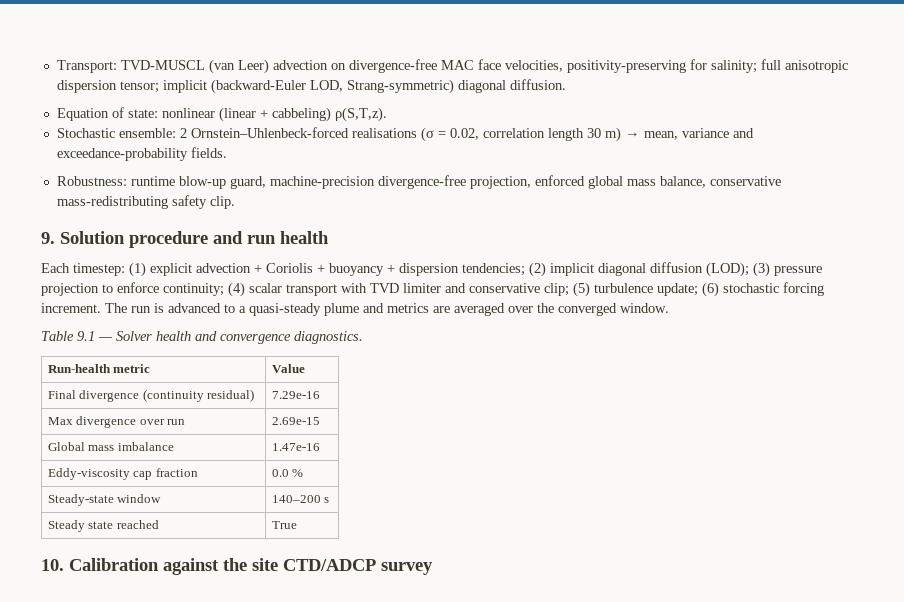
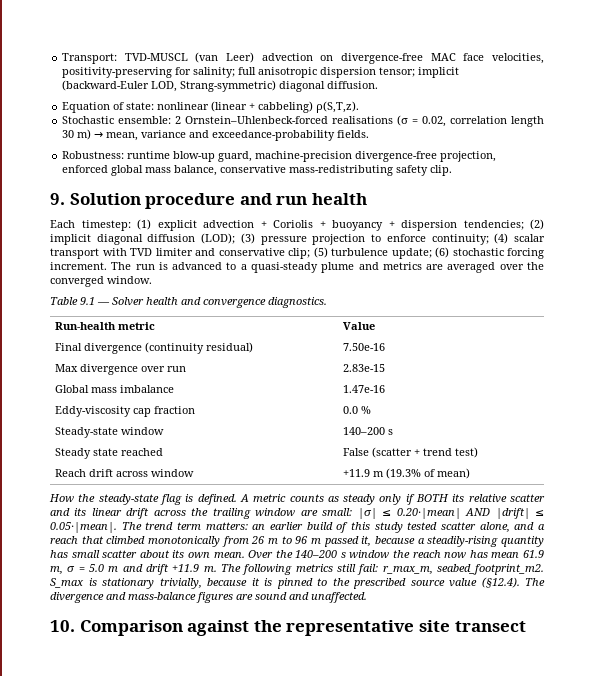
[271,391,320,399] 7.29e-16 -> [343,343,386,351] 7.50e-16
[271,417,320,425] 2.69e-15 -> [343,364,386,372] 2.83e-15
[271,521,297,529] True -> [343,447,479,458] [55,469,195,477] [343,468,471,479] [49,494,545,505] [50,508,544,519] [50,522,546,533] [50,536,544,547] [50,550,544,559] [50,564,544,575] [50,577,545,589] [50,592,367,603] False (scatter + trend test) // Reach drift across window | +11.9 m (19.3% of mean) // How the steady-state flag is defined. A metric counts as steady only if BOTH its relative scatter and its linear drift across the trailing window are small: |σ| ≤ 0.20·|mean| AND |drift| ≤ 0.05·|mean|. The trend term matters: an earlier build of this study tested scatter alone, and a reach that climbed monotonically from 26 m to 96 m passed it, because a steadily-rising quantity has small scatter about its own mean. Over the 140–200 s window the reach now has mean 61.9 m, σ = 5.0 m and drift +11.9 m. The following metrics still fail: r_max_m, seabed_footprint_m2. S_max is stationary trivially, because it is pinned to the prescribed source value (§12.4). The divergence and mass-balance figures are sound and unaffected.
[69,558,159,571] Calibration -> [79,620,183,636] Comparison
[252,558,433,575] site CTD/ADCP survey -> [286,620,526,636] representative site transect

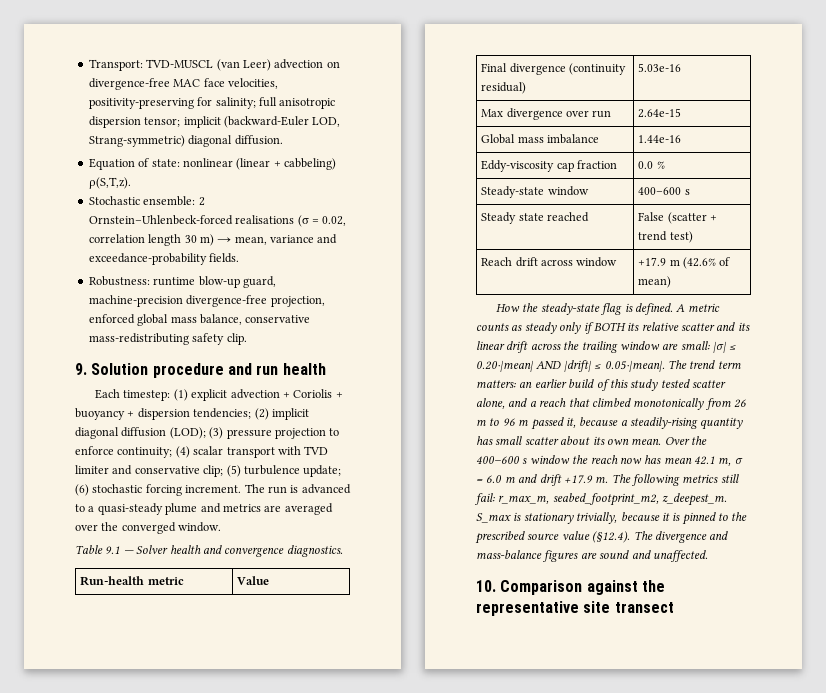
[343,343,386,351] 7.50e-16 -> [638,63,682,72] 5.03e-16
[343,364,386,372] 2.83e-15 -> [638,108,682,118] 2.64e-15
[343,385,386,393] 1.47e-16 -> [638,135,682,143] 1.44e-16
[343,427,386,435] 140–200 -> [638,187,682,195] 400–600
[343,468,422,479] +11.9 m (19.3% -> [638,257,716,269] +17.9 m (42.6%
[295,550,338,558] 140–200 -> [476,456,520,464] 400–600
[522,550,544,558] 61.9 -> [694,456,715,465] 42.1
[89,564,104,572] 5.0 -> [486,475,503,483] 6.0
[172,564,200,572] +11.9 -> [563,475,593,484] +17.9
[436,564,544,575] seabed_footprint_m2. -> [552,493,728,506] seabed_footprint_m2, z_deepest_m.

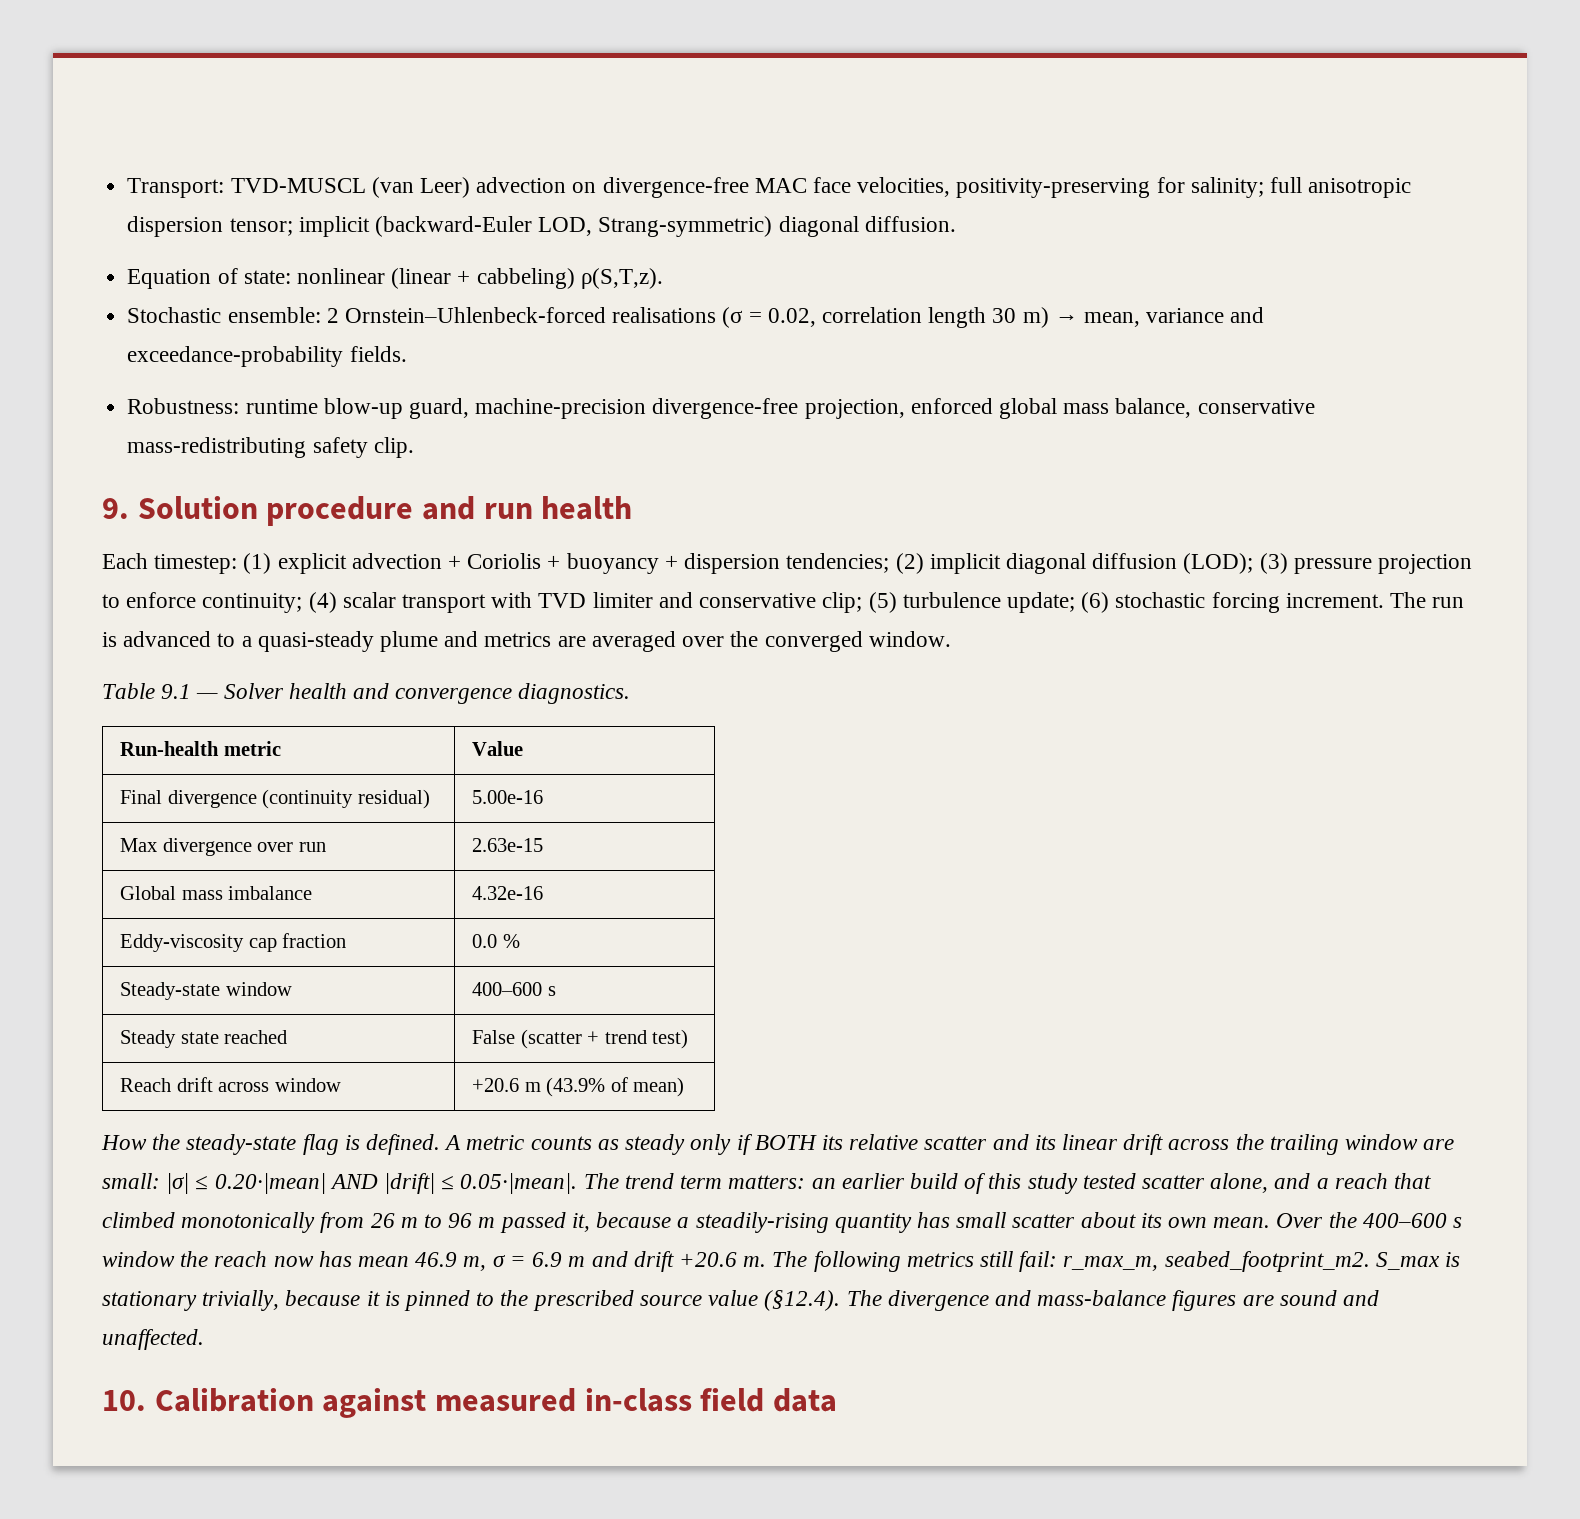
[638,63,682,72] 5.03e-16 -> [472,790,544,804] 5.00e-16
[638,108,682,118] 2.64e-15 -> [472,838,544,852] 2.63e-15
[638,135,682,143] 1.44e-16 -> [472,886,544,900] 4.32e-16
[638,257,716,269] +17.9 m (42.6% -> [472,1077,606,1097] +20.6 m (43.9%
[694,456,715,465] 42.1 -> [415,1252,458,1267] 46.9
[486,475,503,483] 6.0 -> [532,1252,563,1267] 6.9
[563,475,593,484] +17.9 -> [678,1252,737,1267] +20.6
[552,493,728,506] seabed_footprint_m2, z_deepest_m. -> [1164,1251,1370,1272] seabed_footprint_m2.
[500,580,665,595] [476,601,674,616] Comparison against the representative site transect -> [154,1388,837,1418] Calibration against measured in-class field data

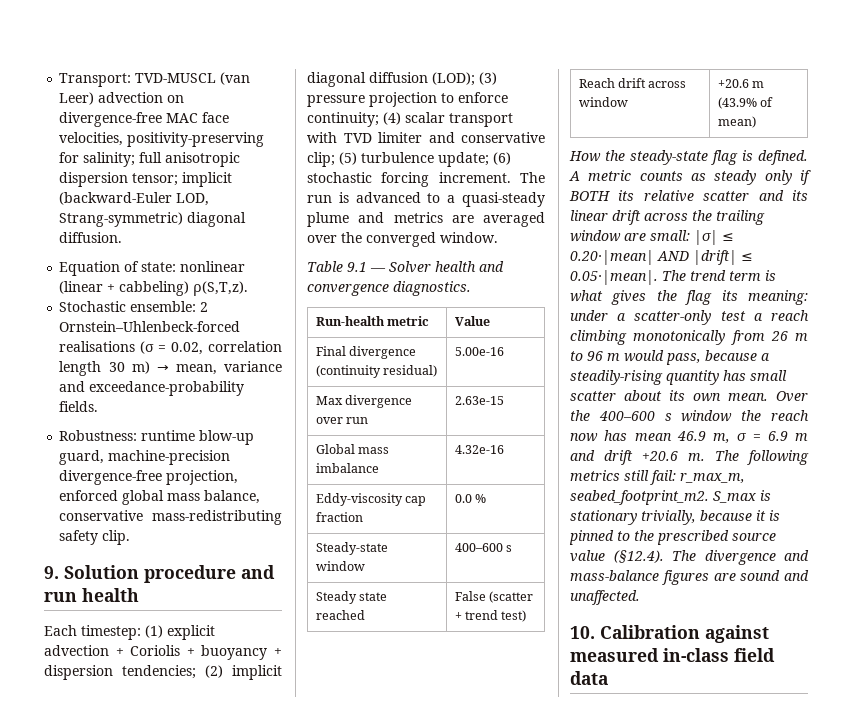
[728,1173,1432,1194] [102,1212,175,1228] matters: an earlier build of this study tested scatter alone, and a reach that climbed -> [765,270,776,281] [570,290,808,305] [570,310,809,325] [570,330,627,345] is what gives the flag its meaning: under a scatter-only test a reach climbing
[499,1212,590,1233] passed it, -> [624,350,701,365] would pass,

